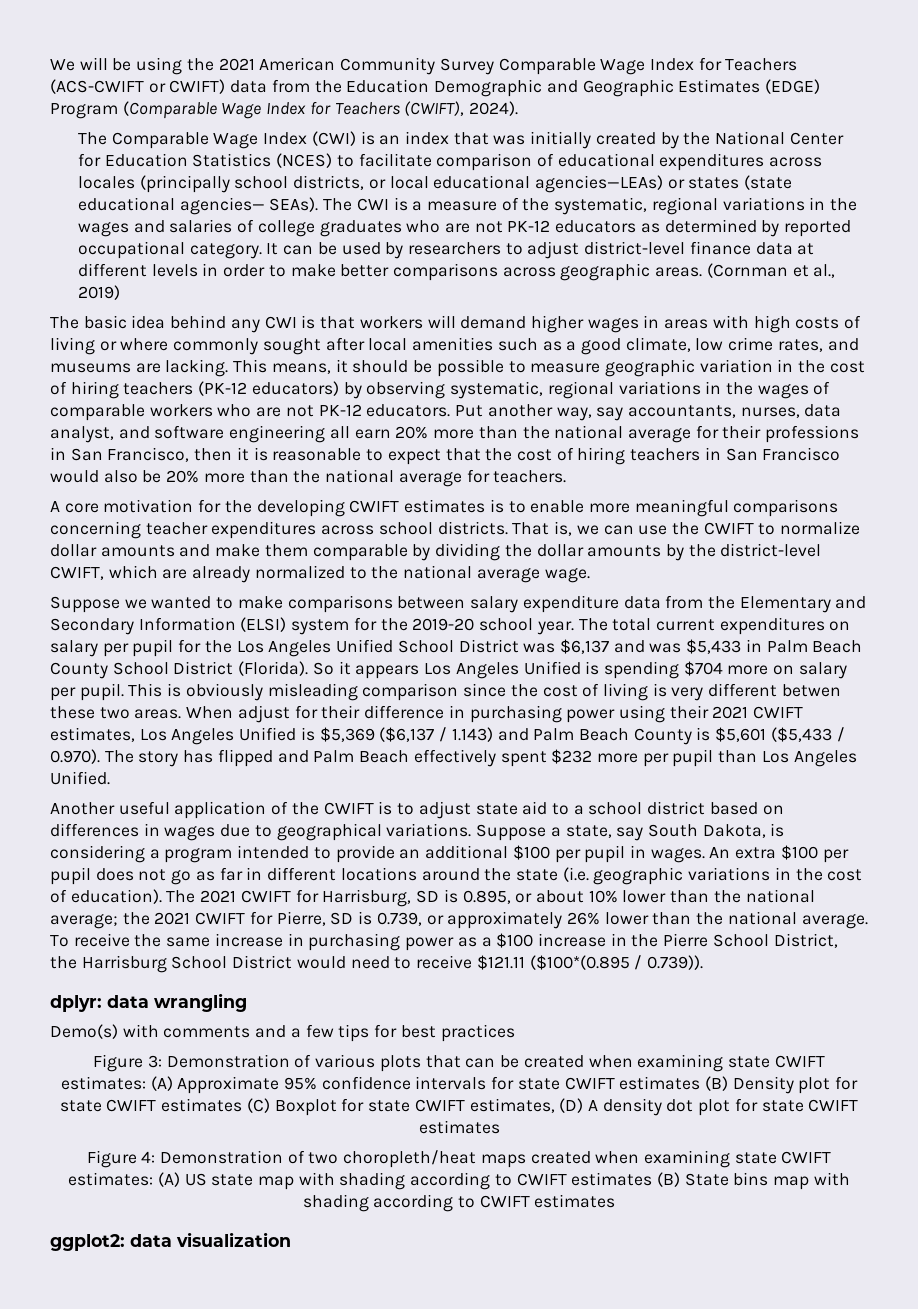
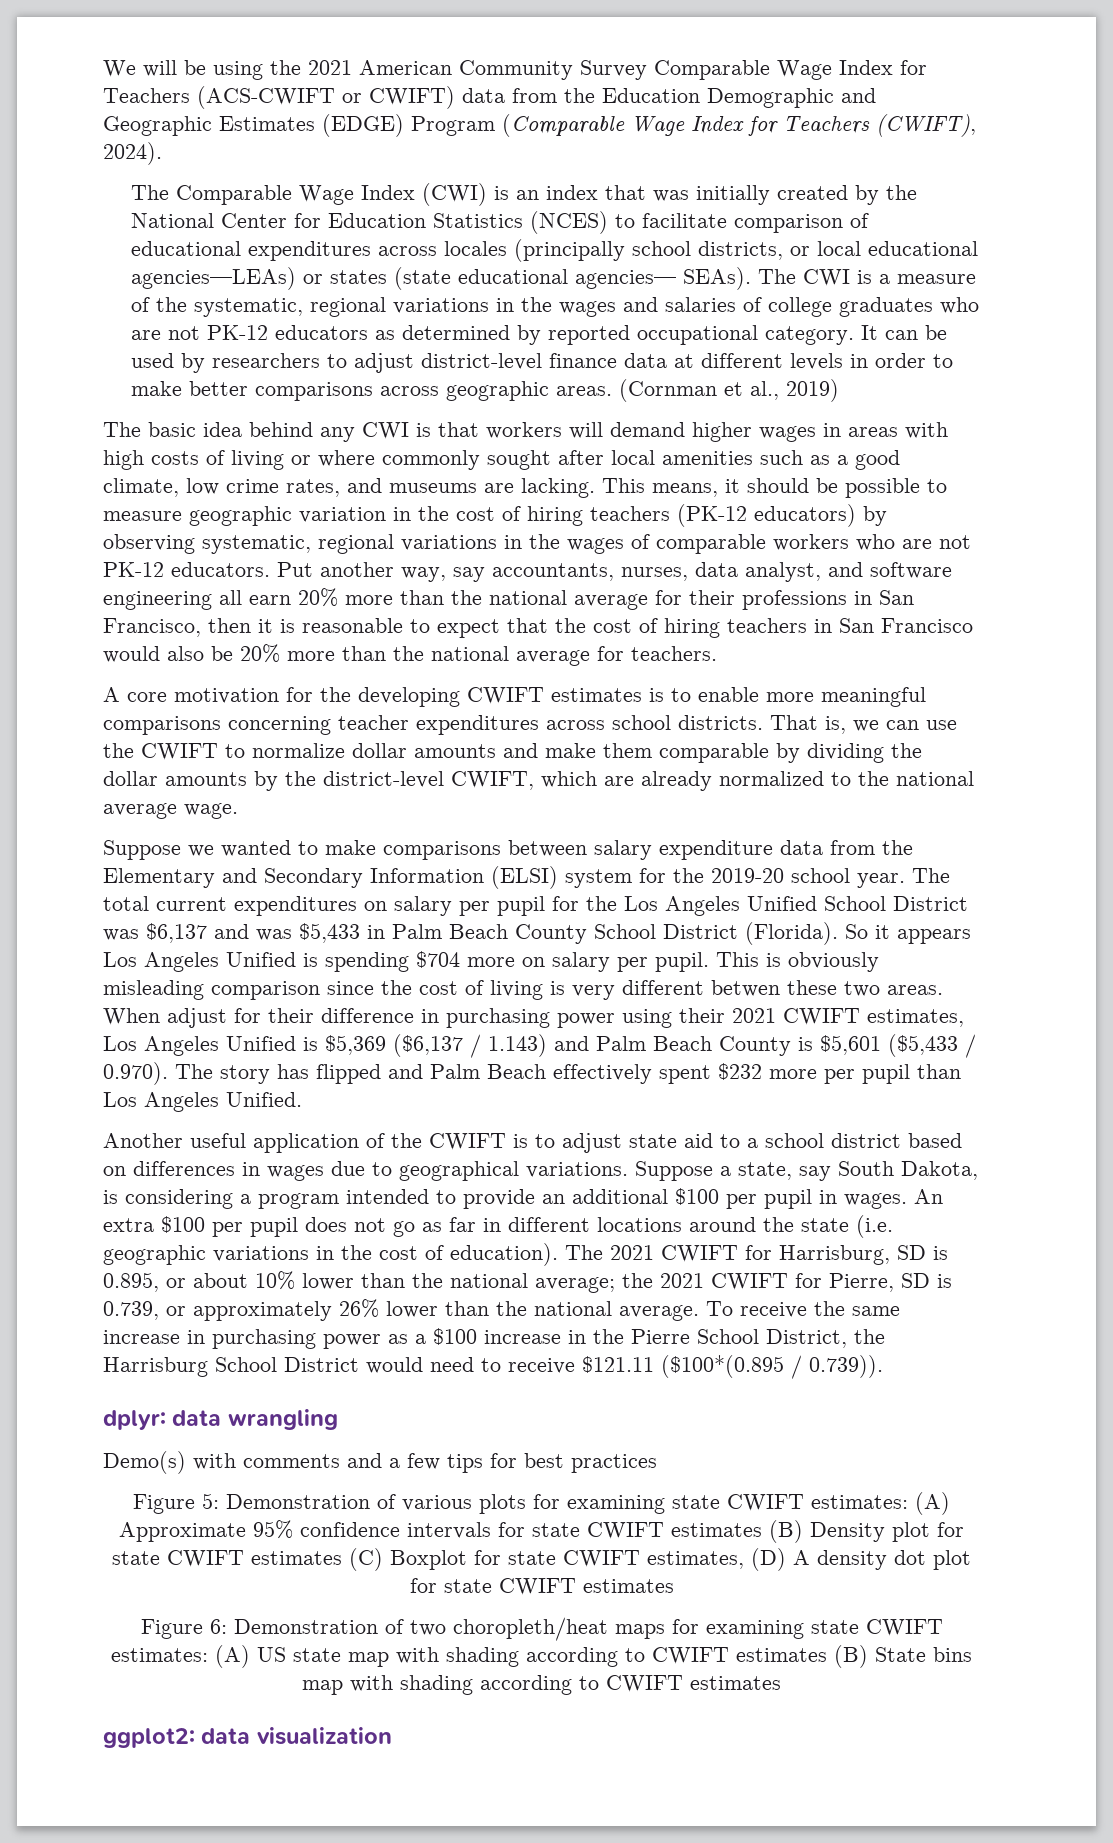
[148,1055,163,1068] 3: -> [202,1493,219,1509] 5:
[425,1055,633,1068] that can be created when -> [533,1494,560,1509] for
[141,1151,156,1163] 4: -> [209,1619,227,1634] 6:
[530,1151,640,1164] created when -> [671,1619,699,1634] for

